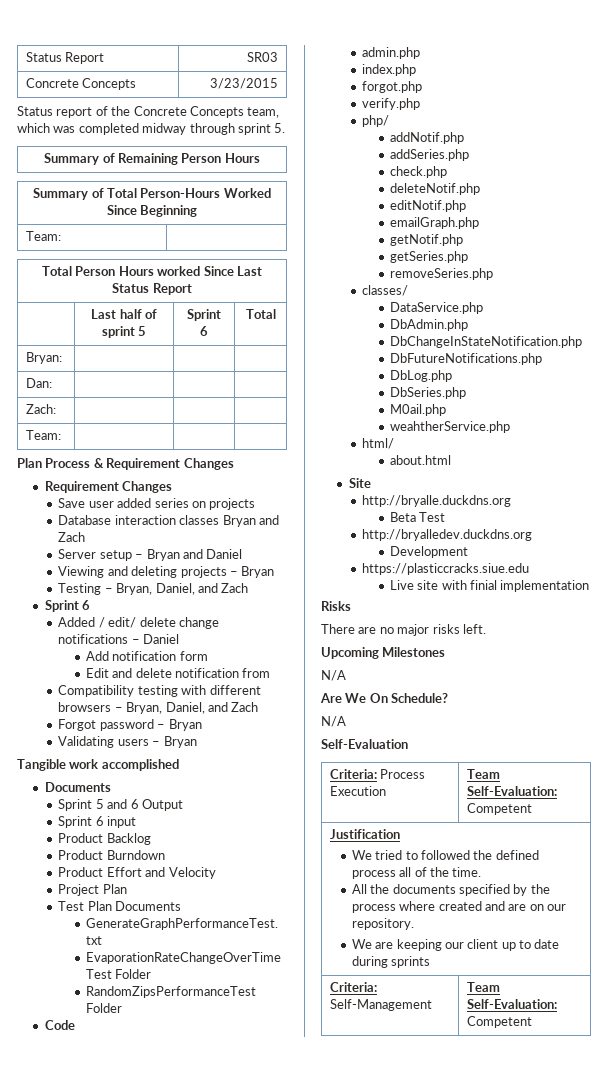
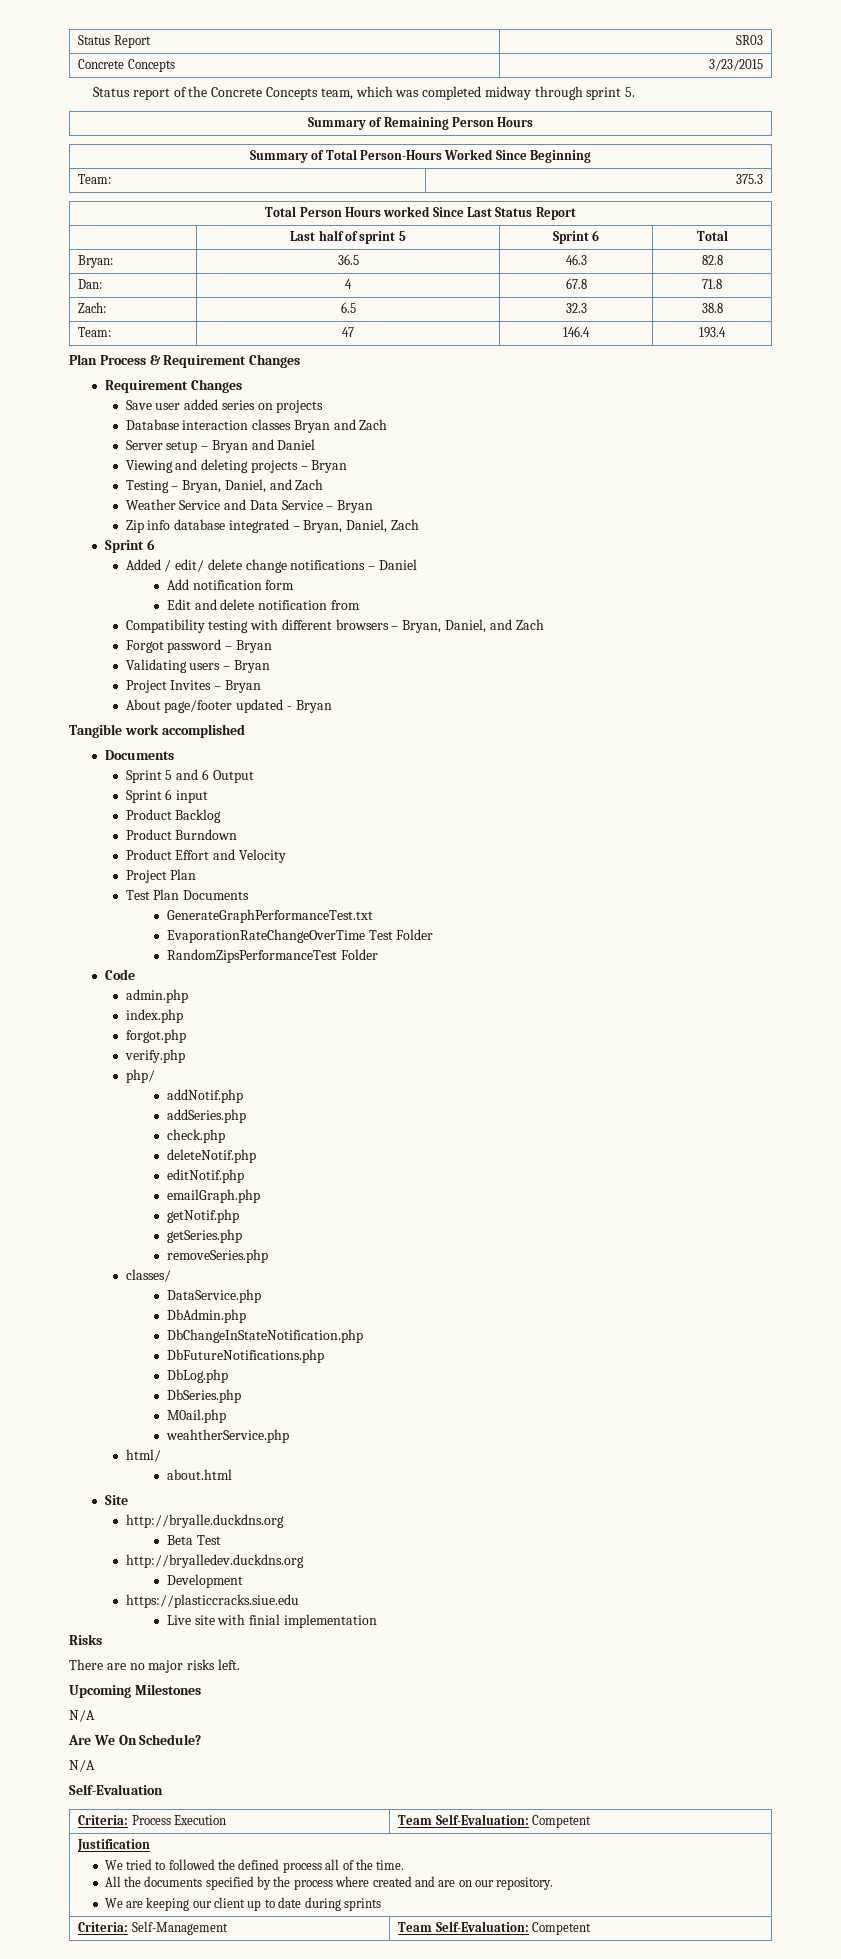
(61, 236) none -> [735,174,763,184] 375.3
[25,378,52,388] [25,404,56,414] [25,430,61,440] | | // Dan: | | | // Zach: | | | // Team: | | | -> [337,254,359,265] [565,254,587,265] [701,255,723,265] [78,279,103,289] [345,279,352,289] [565,278,587,289] [702,279,722,289] [78,302,107,313] [340,302,356,313] [565,303,587,313] [701,303,723,313] [78,327,112,337] [342,327,354,337] [563,326,590,337] [699,327,726,338] 36.5 | 46.3 | 82.8 // Dan: | 4 | 67.8 | 71.8 // Zach: | 6.5 | 32.3 | 38.8 // Team: | 47 | 146.4 | 193.4
(249, 588) none -> [125,499,374,513] [125,519,420,533] // Weather Service and Data Service – Bryan // Zip info database integrated – Bryan, Daniel, Zach
(197, 742) none -> [125,680,261,693] [125,699,332,713] // Project Invites – Bryan // About page/footer updated - Bryan

